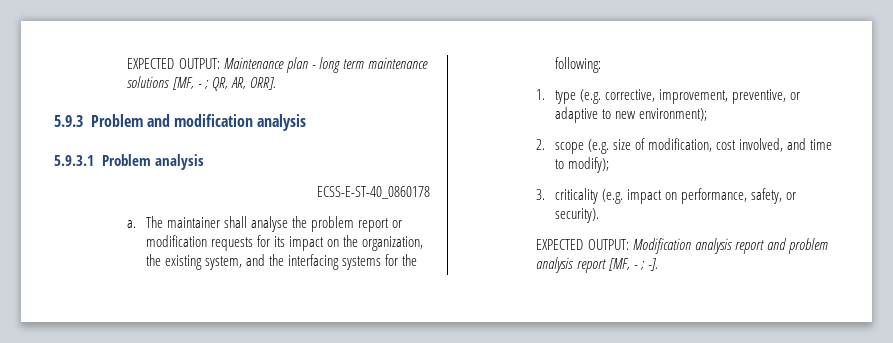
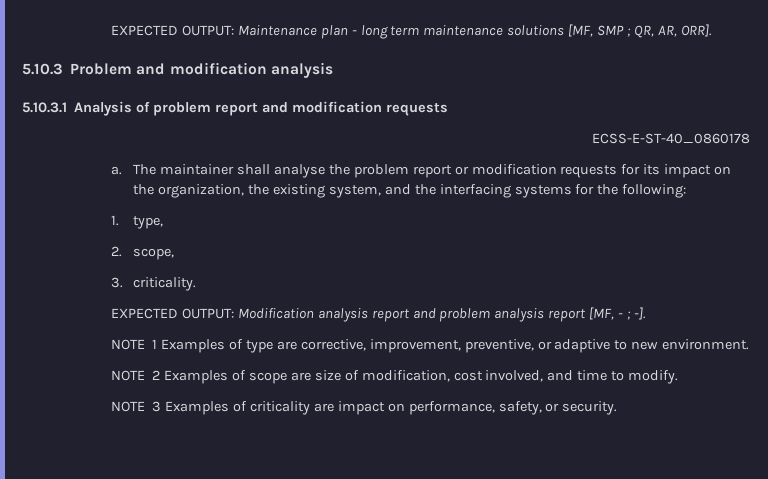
[197,84,202,88] - -> [597,25,625,36] SMP
[54,115,83,127] 5.9.3 -> [22,63,63,75] 5.10.3
[54,154,204,170] 5.9.3.1 Problem analysis -> [22,101,449,116] 5.10.3.1 Analysis of problem report and modification requests
[554,89,801,104] [554,107,707,123] [536,138,833,154] [554,157,609,173] [536,188,797,204] [554,208,599,223] type (e.g. corrective, improvement, preventive, or adaptive to new environment); // 2. scope (e.g. size of modification, cost involved, and time to modify); // 3. criticality (e.g. impact on performance, safety, or security). -> [133,216,164,229] [110,246,175,260] [110,277,197,291] type, // 2. scope, // 3. criticality.
(658, 264) none -> [110,339,750,353] [110,370,679,384] [110,401,618,415] // NOTE 1 Examples of type are corrective, improvement, preventive, or adaptive to new environment. // NOTE 2 Examples of scope are size of modification, cost involved, and time to modify. // NOTE 3 Examples of criticality are impact on performance, safety, or security.

